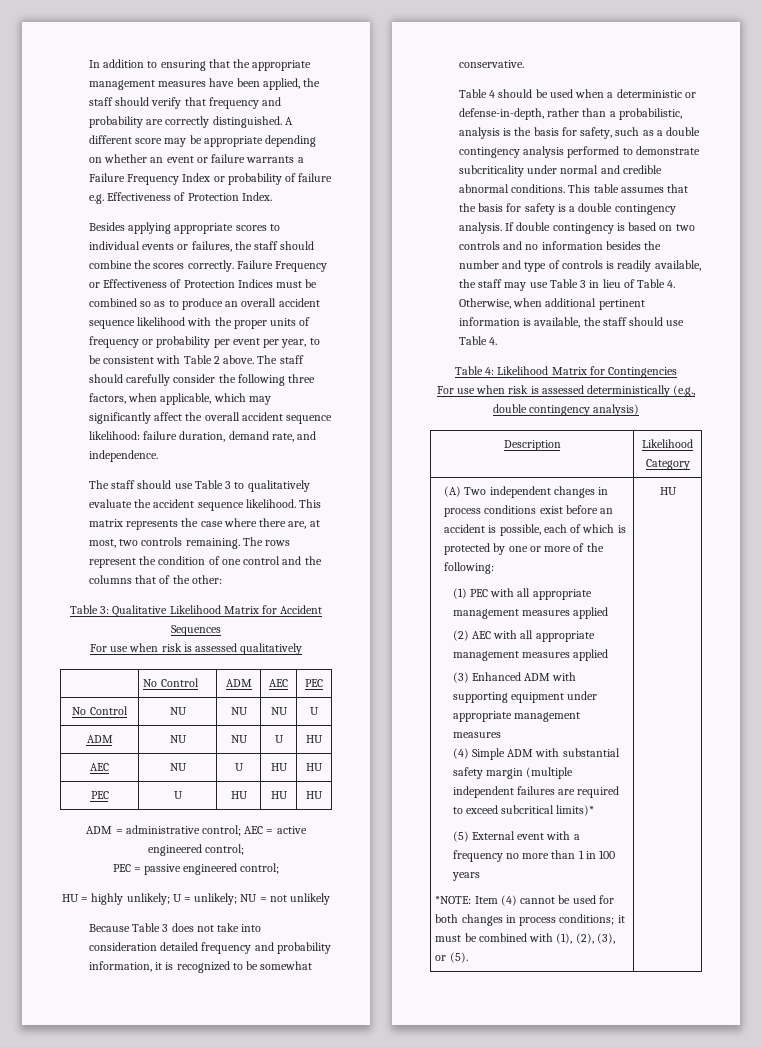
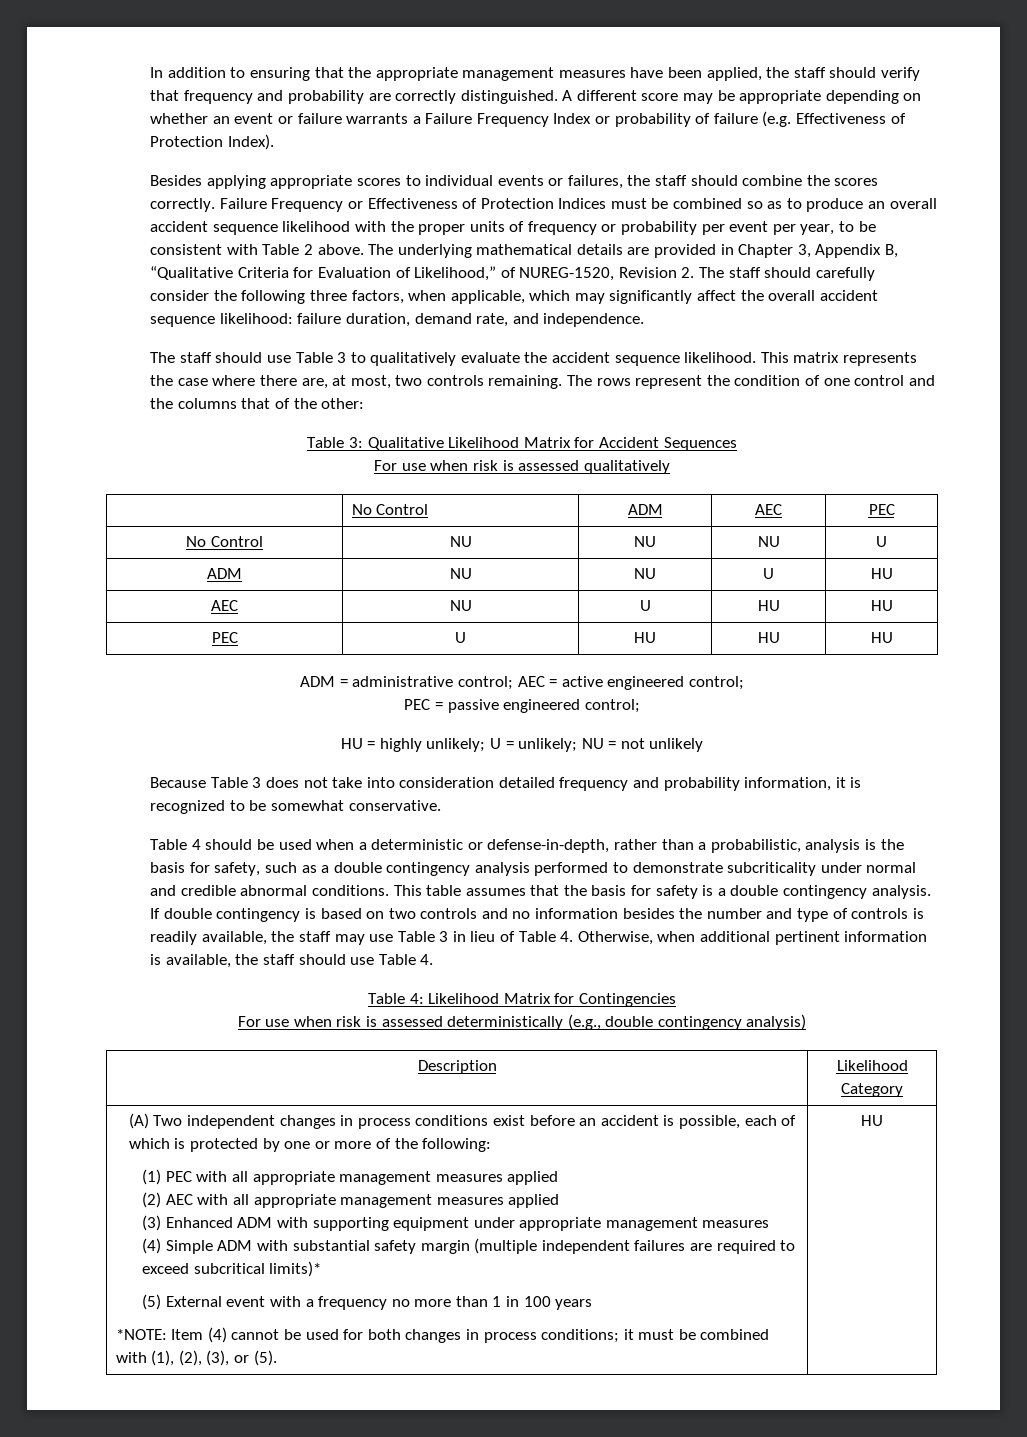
[88,192,272,204] e.g. Effectiveness of Protection Index. -> [762,111,906,127] [150,134,274,150] (e.g. Effectiveness of Protection Index).
(278, 359) none -> [397,244,899,258] [150,266,725,281] underlying mathematical details are provided in Chapter 3, Appendix B, “Qualitative Criteria for Evaluation of Likelihood,” of NUREG-1520, Revision 2. The

